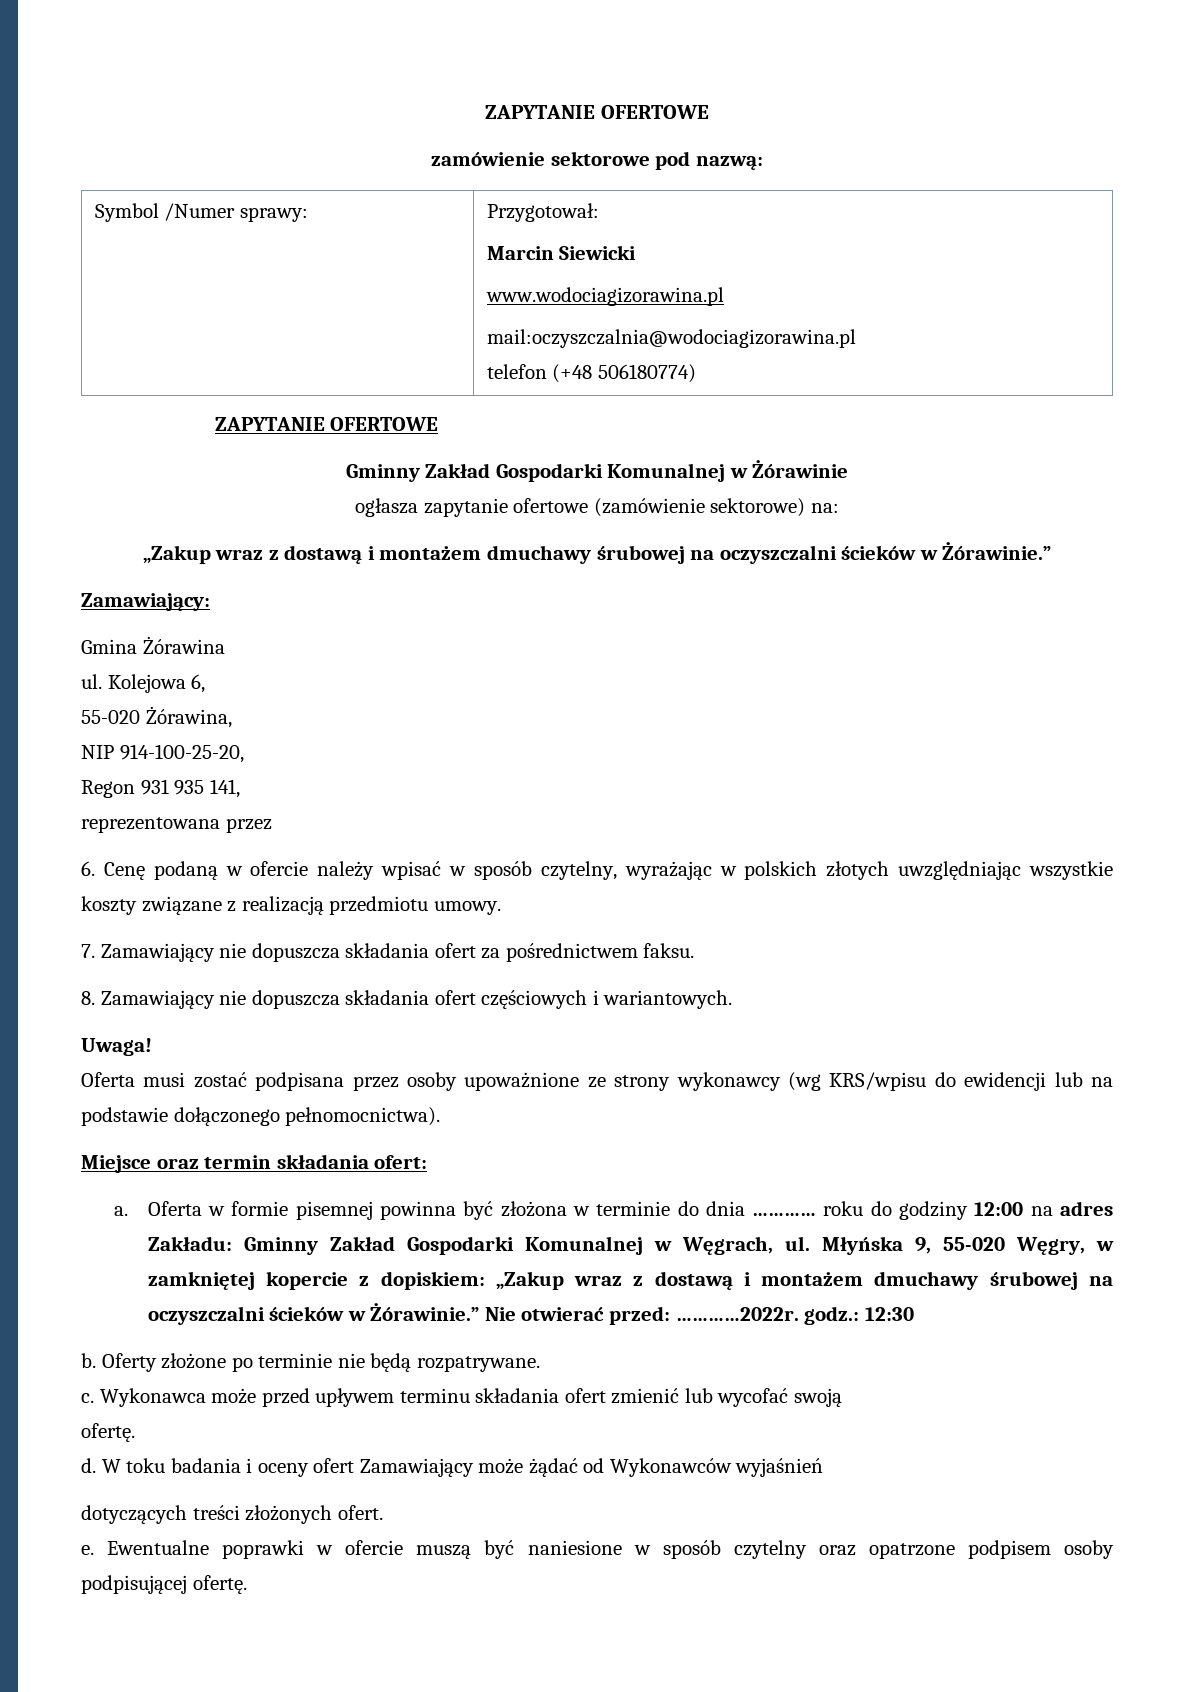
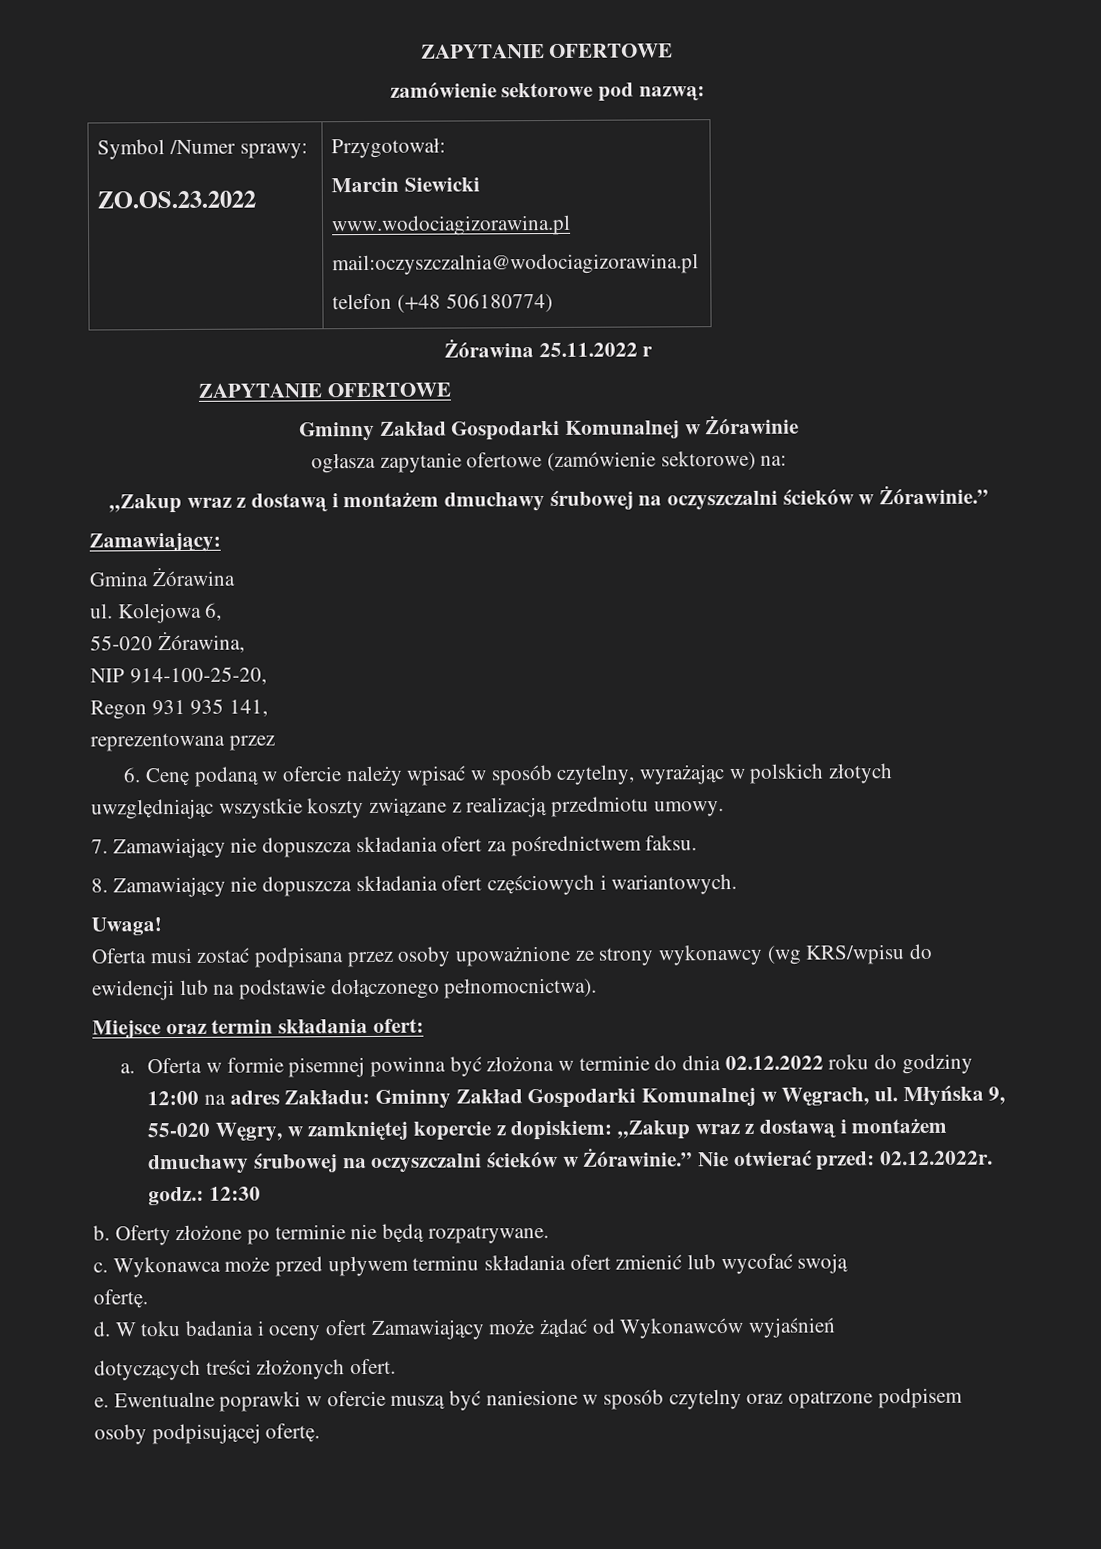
(308, 214) none -> [97,190,257,209] // ZO.OS.23.2022
(696, 373) none -> [443,339,654,358] // Żórawina 25.11.2022 r
[752,1213,817,1216] ………… -> [724,1055,824,1071] 02.12.2022
[675,1307,799,1321] …………2022r. -> [879,1150,993,1166] 02.12.2022r.

